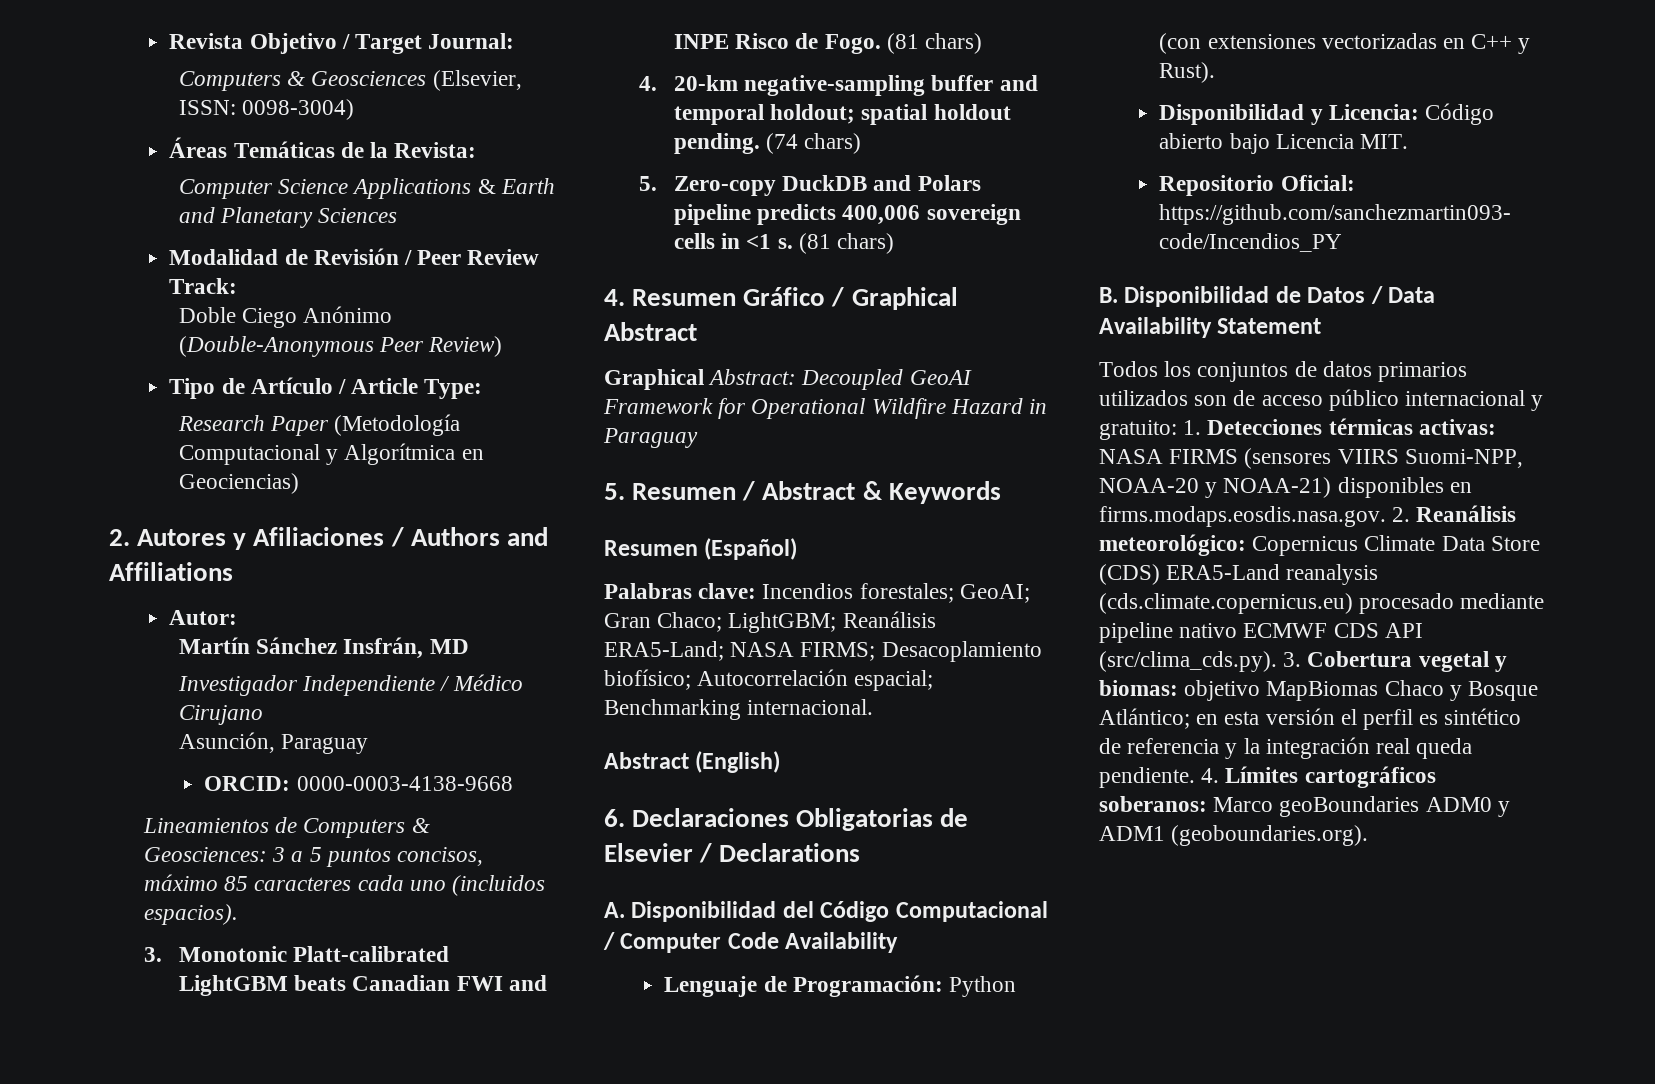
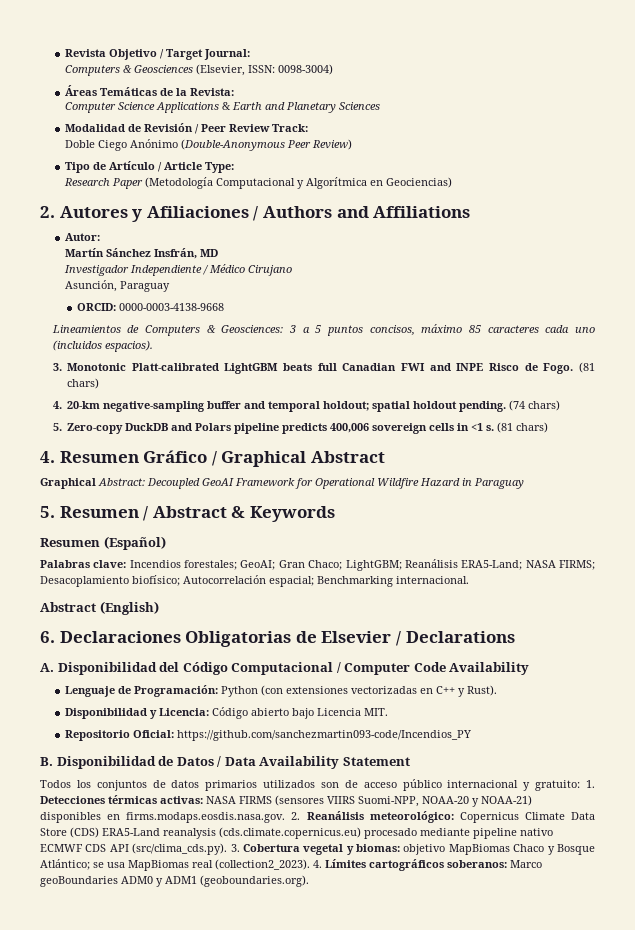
(347, 983) none -> [317,363,337,371] full
[1196,708,1522,730] [1099,737,1473,759] [1099,767,1195,788] en esta versión el perfil es sintético de referencia y la integración real queda pendiente. -> [93,859,310,871] se usa MapBiomas real (collection2_2023).

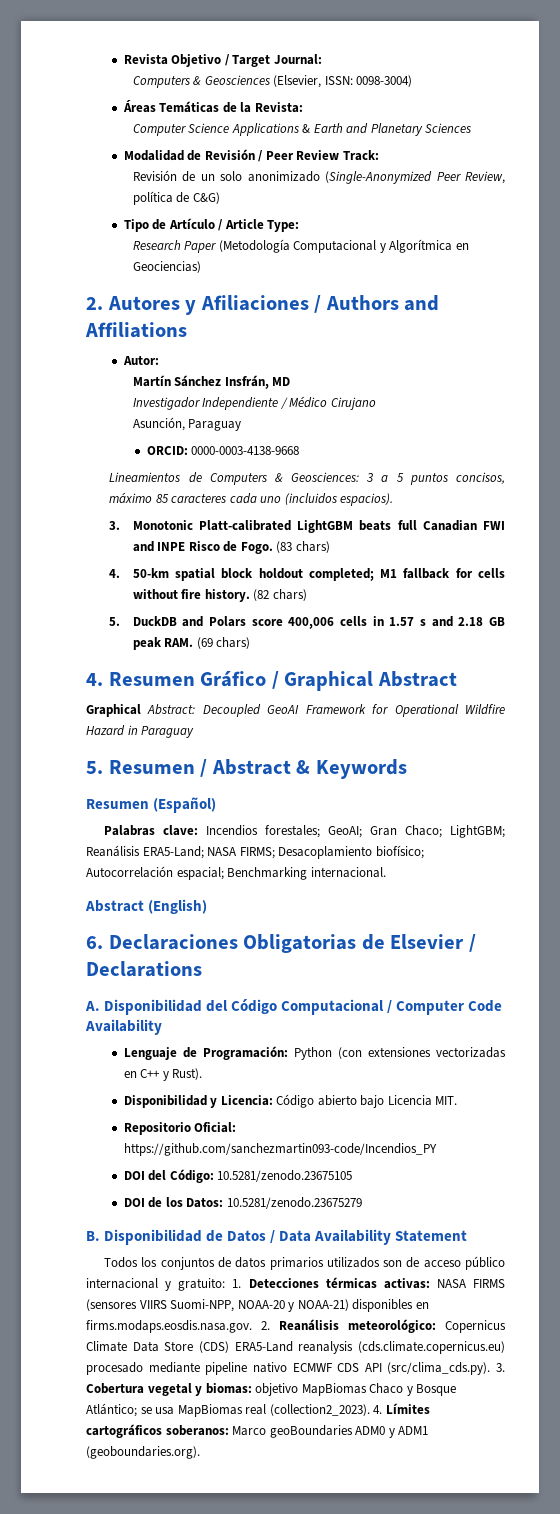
[65,139,353,151] Doble Ciego Anónimo (Double-Anonymous Peer Review) -> [132,170,506,184] [132,191,220,205] Revisión de un solo anonimizado (Single-Anonymized Peer Review, política de C&G)
[578,362,595,373] [67,378,100,389] [52,400,526,412] (81 chars) // 4. 20-km negative-sampling buffer and temporal holdout; spatial holdout pending. (74 -> [276,541,330,553] [109,568,505,581] [132,589,270,602] (83 chars) // 4. 50-km spatial block holdout completed; M1 fallback for cells without fire history. (82
[67,423,124,434] Zero-copy -> (121, 621) none
[234,422,514,434] pipeline predicts 400,006 sovereign cells in <1 s. (81 -> [251,616,505,629] [132,637,213,650] score 400,006 cells in 1.57 s and 2.18 GB peak RAM. (69
(471, 735) none -> [123,1169,353,1183] [123,1197,362,1209] // DOI del Código: 10.5281/zenodo.23675105 // DOI de los Datos: 10.5281/zenodo.23675279

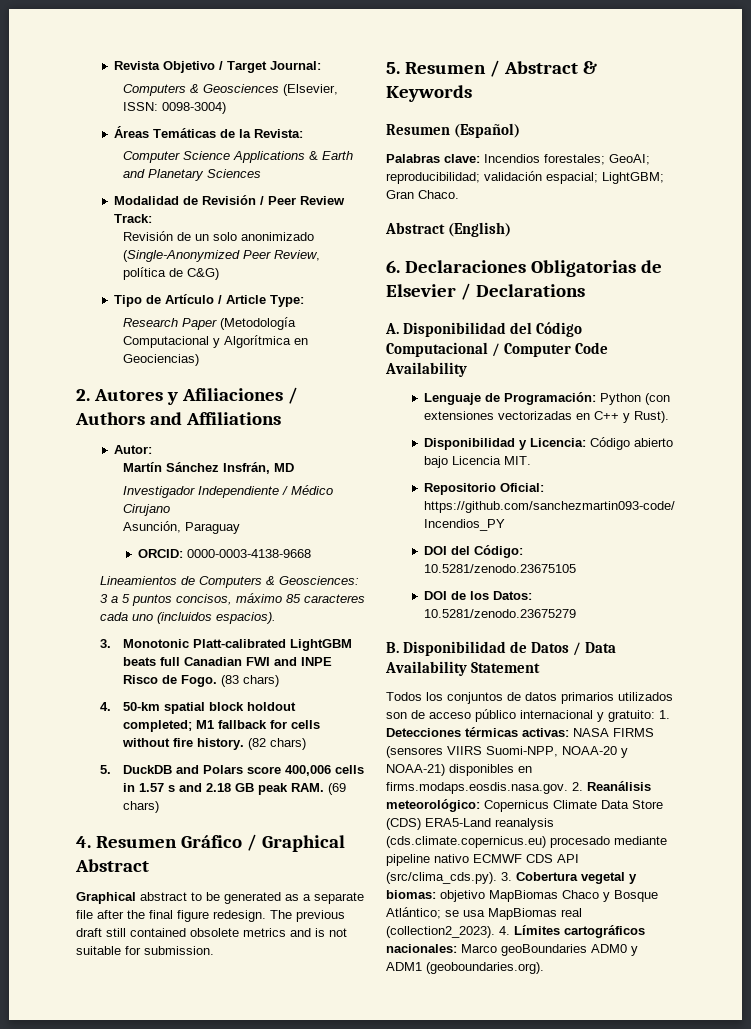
[147,704,505,717] [86,725,195,738] Abstract: Decoupled GeoAI Framework for Operational Wildfire Hazard in Paraguay -> [140,892,364,904] [76,910,345,922] [76,928,347,937] [76,946,214,955] abstract to be generated as a separate file after the final figure redesign. The previous draft still contained obsolete metrics and is not suitable for submission.
[370,825,505,838] [86,845,424,859] [86,866,386,880] Gran Chaco; LightGBM; Reanálisis ERA5-Land; NASA FIRMS; Desacoplamiento biofísico; Autocorrelación espacial; Benchmarking internacional. -> [386,171,664,184] [386,190,459,199] reproducibilidad; validación espacial; LightGBM; Gran Chaco.
[165,1425,229,1436] soberanos: -> [386,944,457,953] nacionales:

